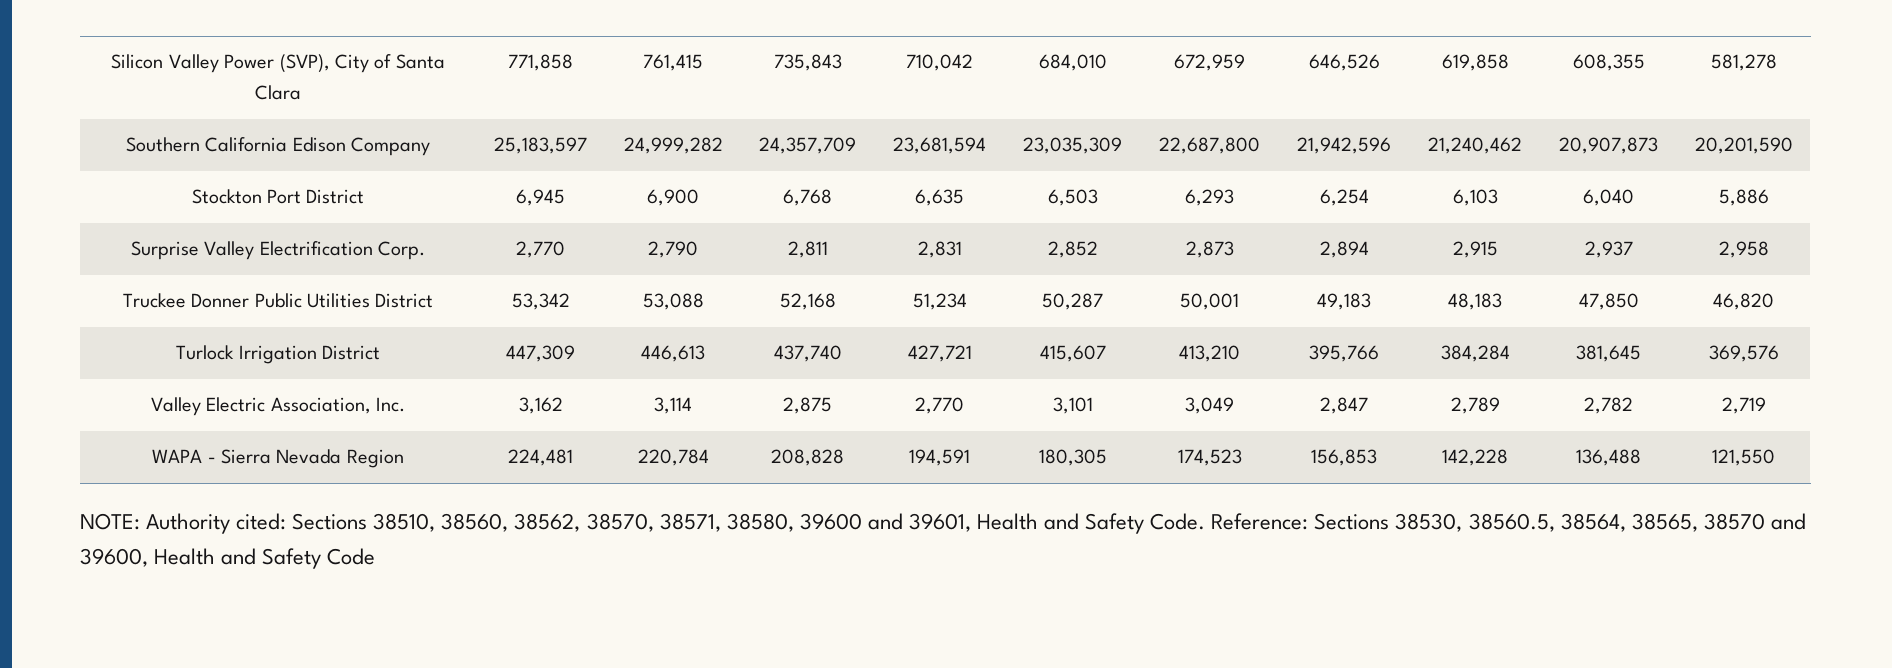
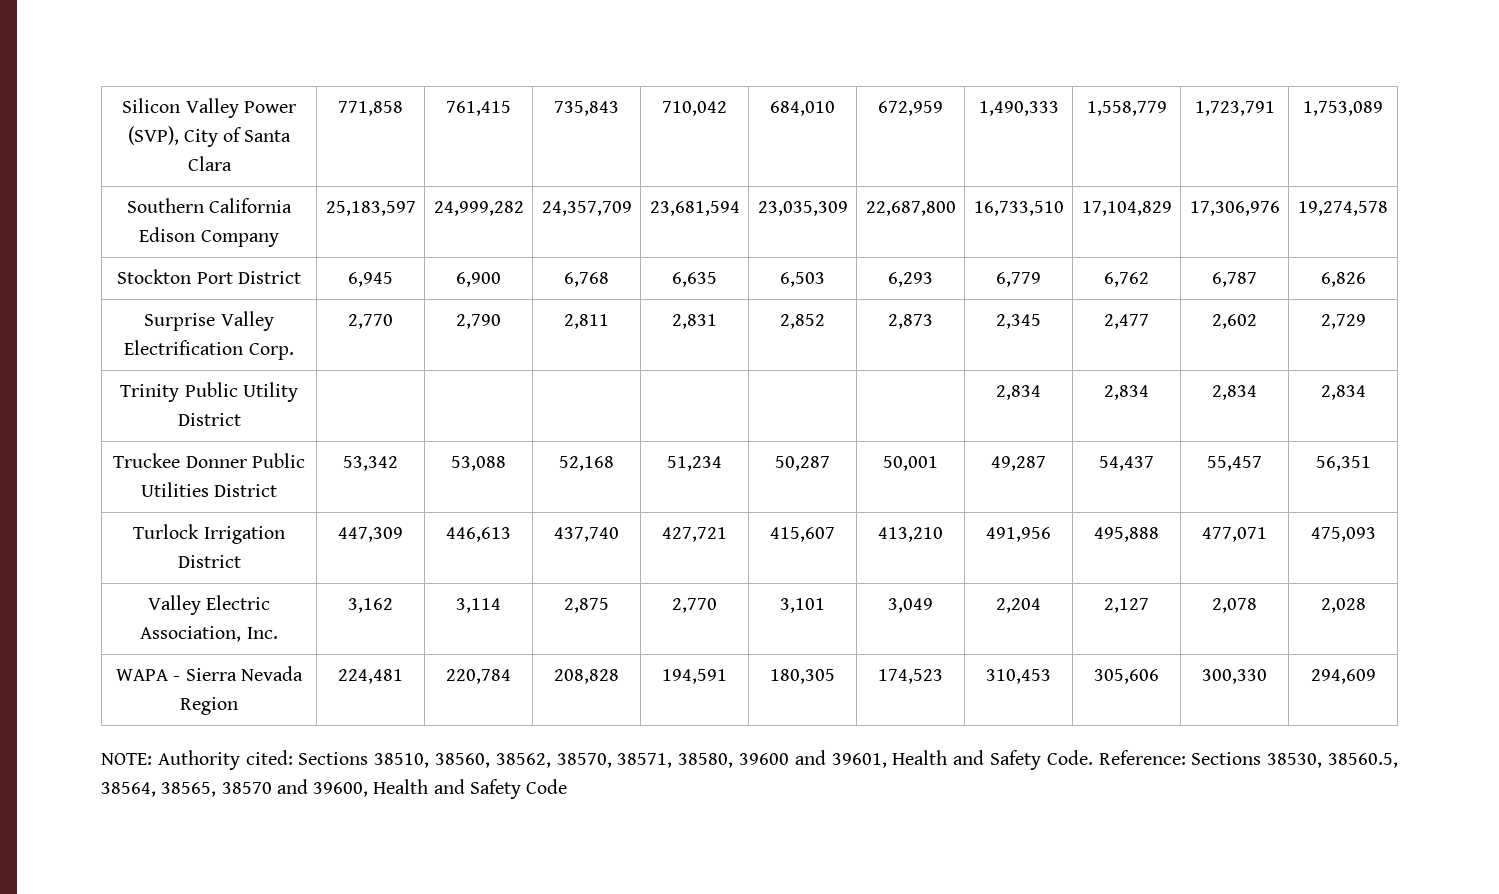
[1308,54,1380,71] [1441,54,1509,71] [1572,54,1645,71] [1710,54,1777,71] 646,526 | 619,858 | 608,355 | 581,278 -> [978,101,1059,116] [1086,101,1167,116] [1194,101,1275,116] [1303,101,1383,116] 1,490,333 | 1,558,779 | 1,723,791 | 1,753,089
[1297,137,1391,154] [1428,137,1522,154] [1559,137,1658,154] [1694,137,1793,154] 21,942,596 | 21,240,462 | 20,907,873 | 20,201,590 -> [973,201,1064,216] [1081,201,1172,216] [1189,201,1280,216] [1298,201,1388,216] 16,733,510 | 17,104,829 | 17,306,976 | 19,274,578
[1319,189,1369,206] [1452,189,1498,206] [1583,189,1634,206] [1718,189,1769,206] 6,254 | 6,103 | 6,040 | 5,886 -> [996,272,1041,287] [1104,272,1149,287] [1212,272,1257,287] [1320,272,1366,287] 6,779 | 6,762 | 6,787 | 6,826
[1319,241,1369,258] [1452,241,1498,258] [1584,241,1633,258] [1718,241,1769,258] 2,894 | 2,915 | 2,937 | 2,958 -> [996,314,1041,329] [1104,314,1149,329] [1212,314,1257,329] [1320,314,1366,329] [120,382,298,402] [177,413,241,426] [996,385,1041,400] [1104,385,1149,400] [1212,385,1257,400] [1320,385,1366,400] 2,345 | 2,477 | 2,602 | 2,729 // Trinity Public Utility District | | | | | | | 2,834 | 2,834 | 2,834 | 2,834
[1317,293,1371,310] [1448,293,1502,310] [1578,293,1639,310] [1713,293,1774,310] 49,183 | 48,183 | 47,850 | 46,820 -> [991,456,1046,471] [1099,456,1154,471] [1207,456,1262,471] [1315,456,1371,471] 49,287 | 54,437 | 55,457 | 56,351
[1309,345,1379,362] [1440,345,1510,362] [1576,345,1641,362] [1708,345,1779,362] 395,766 | 384,284 | 381,645 | 369,576 -> [986,527,1051,542] [1094,527,1159,542] [1202,527,1267,542] [1310,527,1376,542] 491,956 | 495,888 | 477,071 | 475,093
[1320,397,1368,414] [1450,397,1500,414] [1584,397,1633,414] [1721,397,1766,414] 2,847 | 2,789 | 2,782 | 2,719 -> [996,598,1041,613] [1104,598,1149,613] [1212,598,1257,613] [1320,598,1366,613] 2,204 | 2,127 | 2,078 | 2,028
[1311,449,1377,466] [1442,449,1508,466] [1576,449,1641,466] [1712,449,1775,466] 156,853 | 142,228 | 136,488 | 121,550 -> [986,669,1051,684] [1094,669,1159,684] [1202,669,1267,684] [1310,669,1376,684] 310,453 | 305,606 | 300,330 | 294,609

